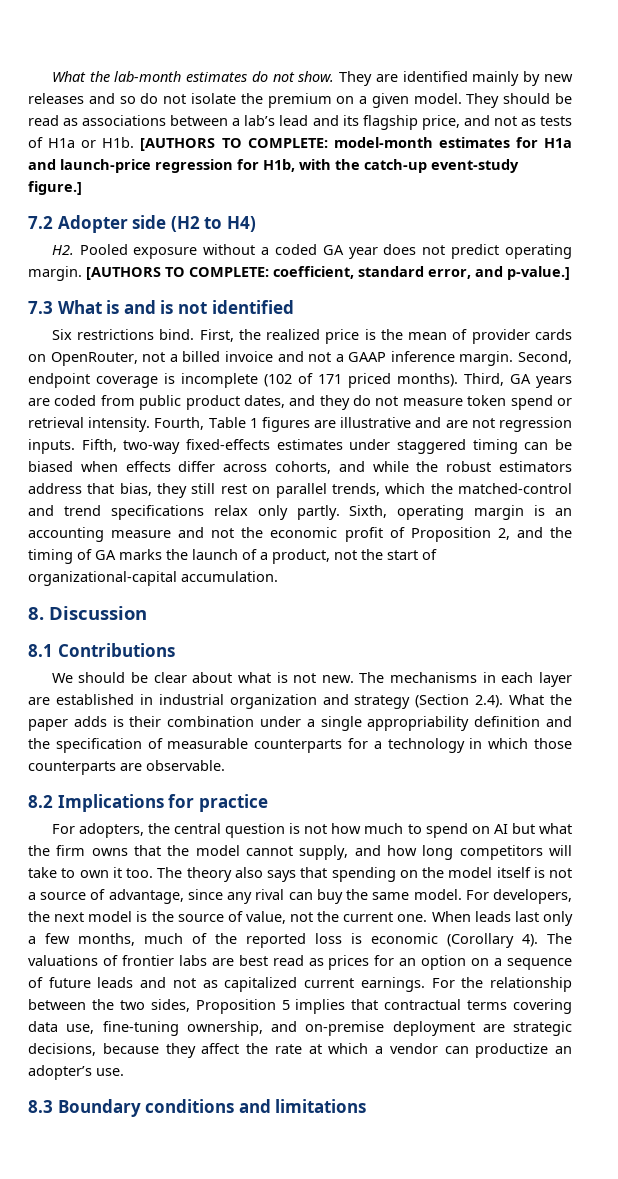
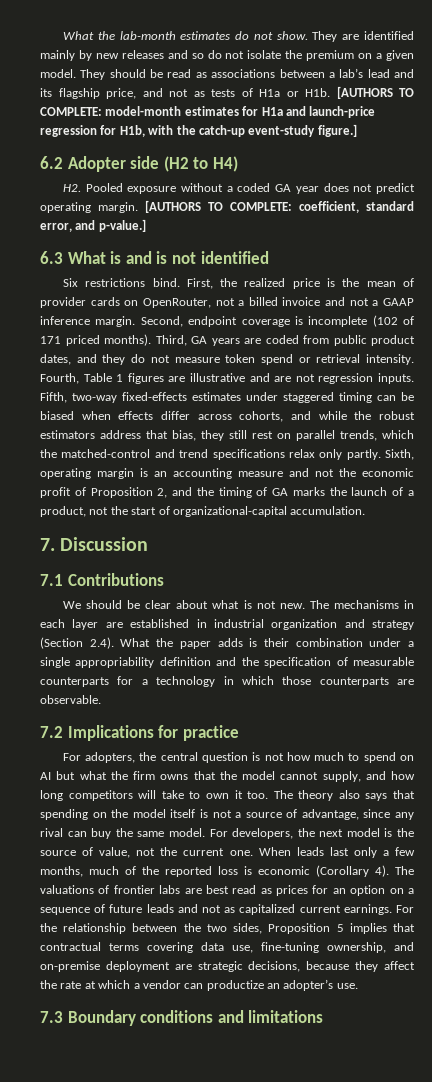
[28,216,53,229] 7.2 -> [40,156,63,169] 6.2
[28,301,53,314] 7.3 -> [40,251,63,264] 6.3
[28,607,44,620] 8. -> [40,538,55,551] 7.
[28,644,53,657] 8.1 -> [40,574,63,586] 7.1
[28,795,53,808] 8.2 -> [40,726,63,738] 7.2
[28,1100,53,1113] 8.3 -> [40,1011,63,1023] 7.3

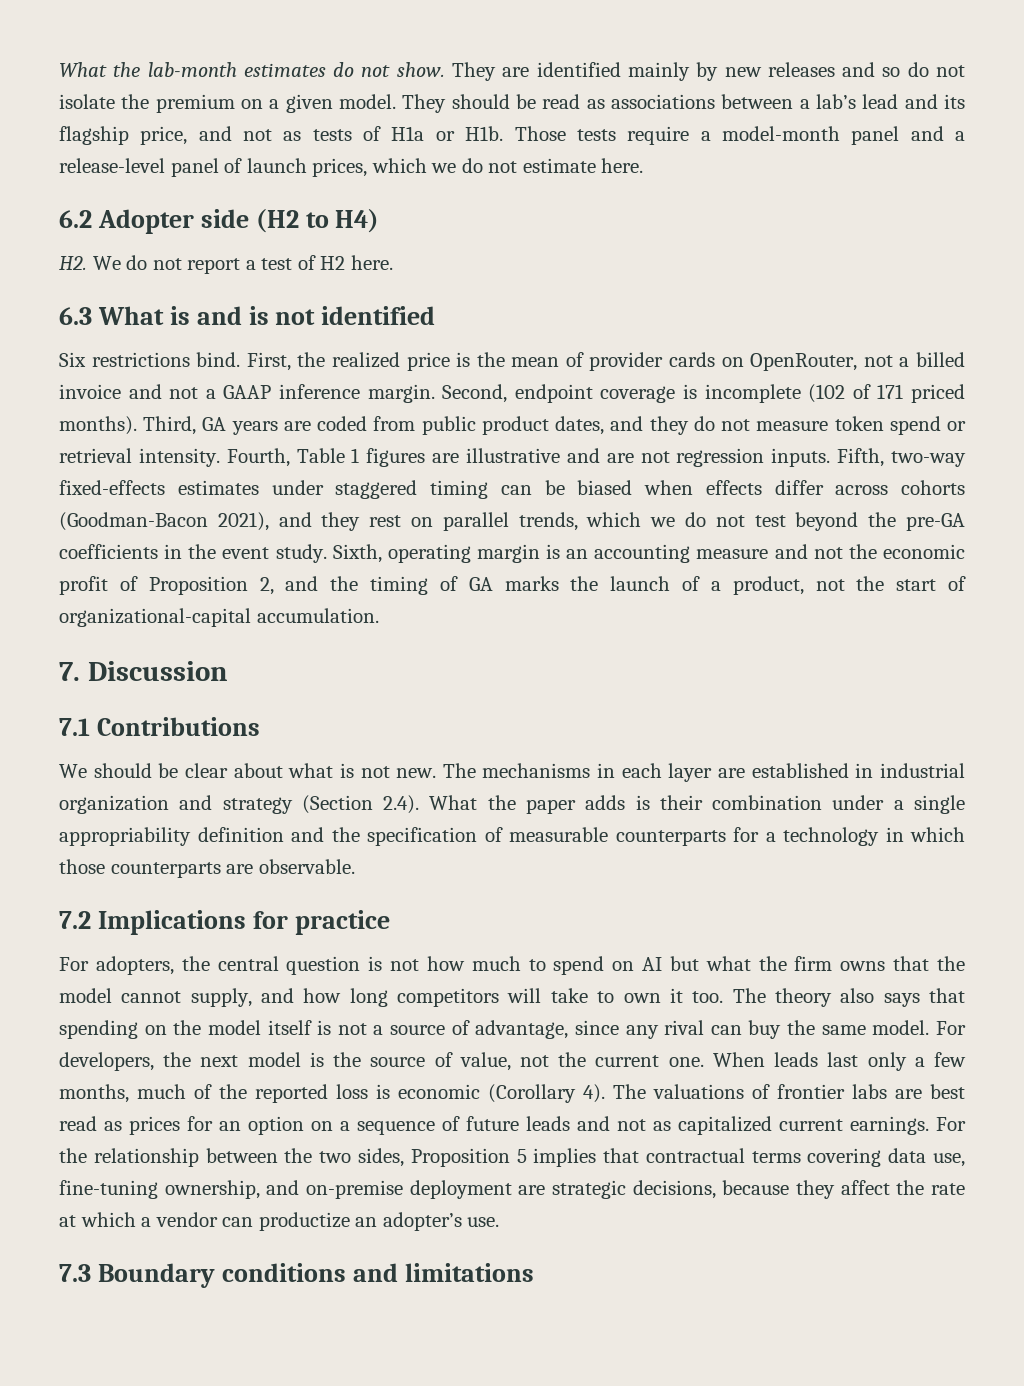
[336,86,414,99] [40,106,376,118] [40,124,357,137] [AUTHORS TO COMPLETE: model-month estimates for H1a and launch-price regression for H1b, with the catch-up event-study figure.] -> [514,126,966,145] [59,158,644,177] Those tests require a model-month panel and a release-level panel of launch prices, which we do not estimate here.
[85,183,416,194] [40,200,414,213] [40,219,146,232] Pooled exposure without a coded GA year does not predict operating margin. [AUTHORS TO COMPLETE: coefficient, standard error, and p-value.] -> [92,255,393,274] We do not report a test of H2 here.
[239,411,416,422] [40,430,247,441] cohorts, and while the robust estimators address that bias, they still -> [901,480,965,495] [59,512,361,531] cohorts (Goodman-Bacon 2021), and they
[40,449,381,460] the matched-control and trend specifications relax only partly. -> [650,512,965,531] [59,544,327,563] we do not test beyond the pre-GA coefficients in the event study.

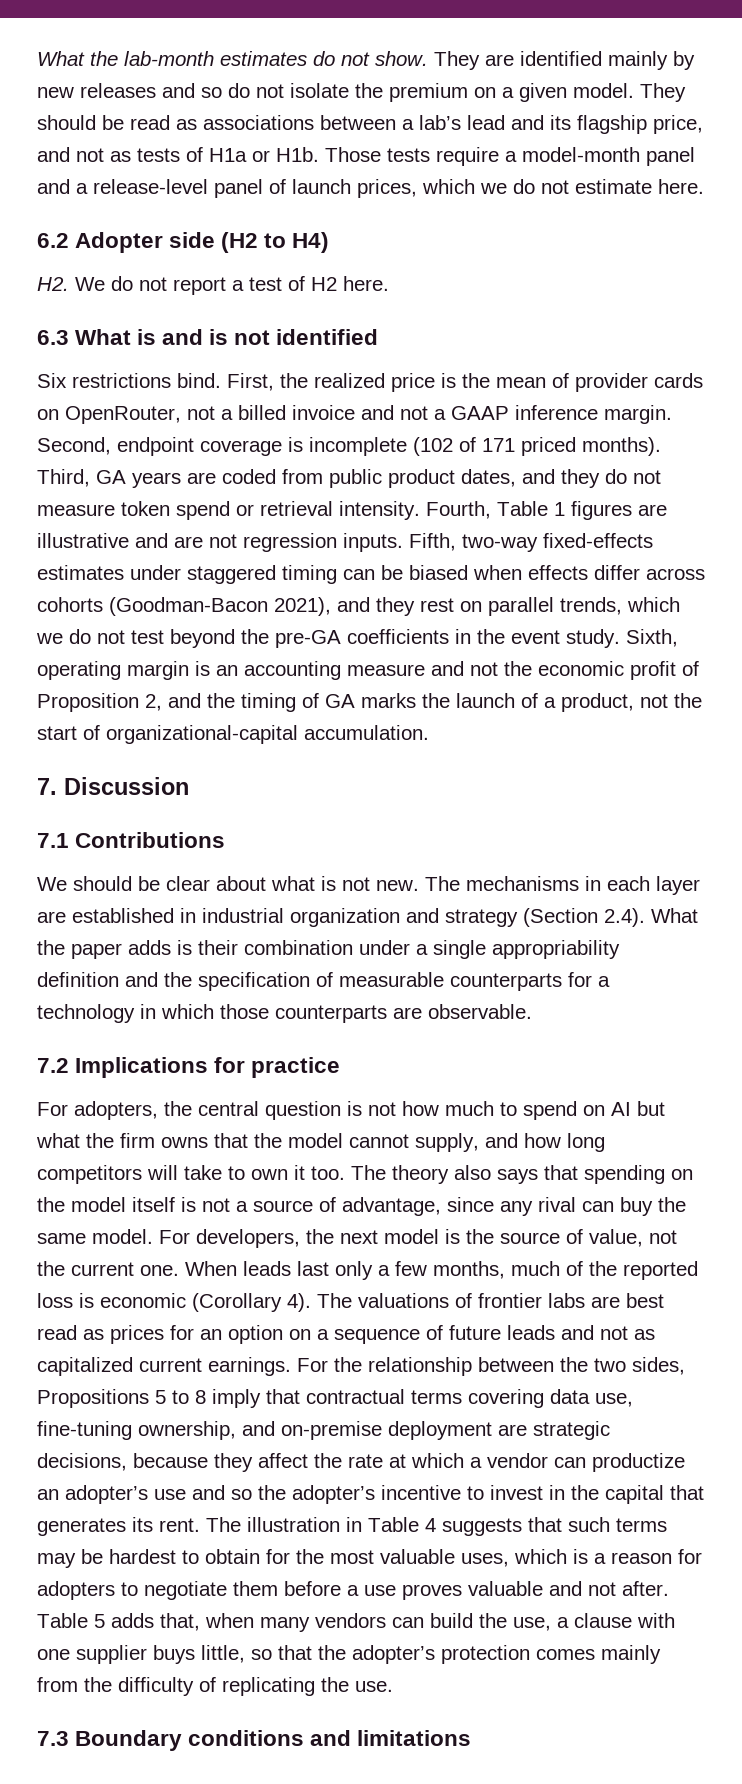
[410,1148,597,1167] Proposition 5 implies -> [37,1389,261,1408] Propositions 5 to 8 imply
(462, 1221) none -> [154,1485,704,1504] [37,1517,667,1536] [37,1549,702,1568] [37,1581,669,1600] [37,1613,675,1632] [37,1645,661,1664] [37,1677,349,1696] use and so the adopter’s incentive to invest in the capital that generates its rent. The illustration in Table 4 suggests that such terms may be hardest to obtain for the most valuable uses, which is a reason for adopters to negotiate them before a use proves valuable and not after. Table 5 adds that, when many vendors can build the use, a clause with one supplier buys little, so that the adopter’s protection comes mainly from the difficulty of replicating the

